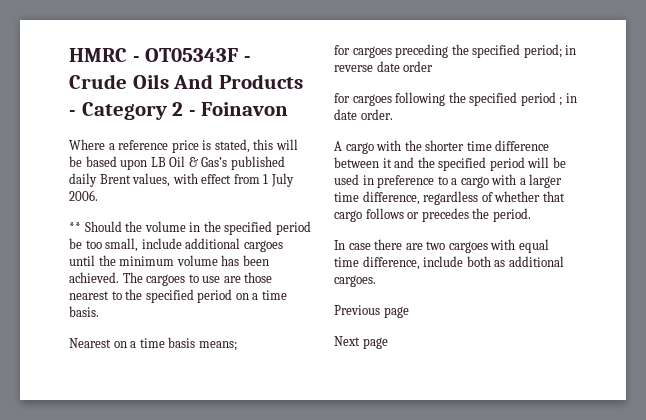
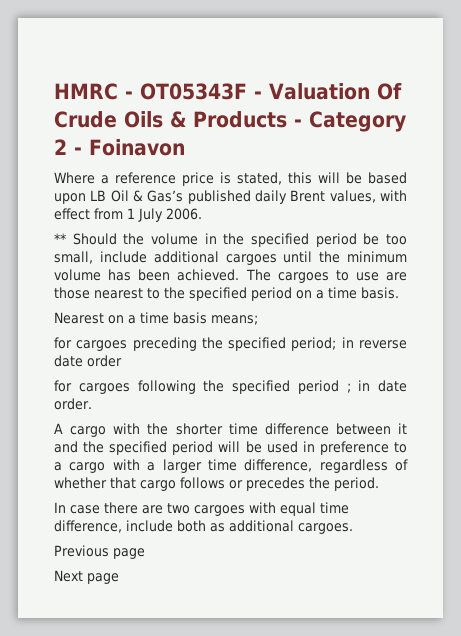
(251, 59) none -> [269,83,402,100] Valuation Of
[173,74,214,89] And -> [170,111,186,128] &

